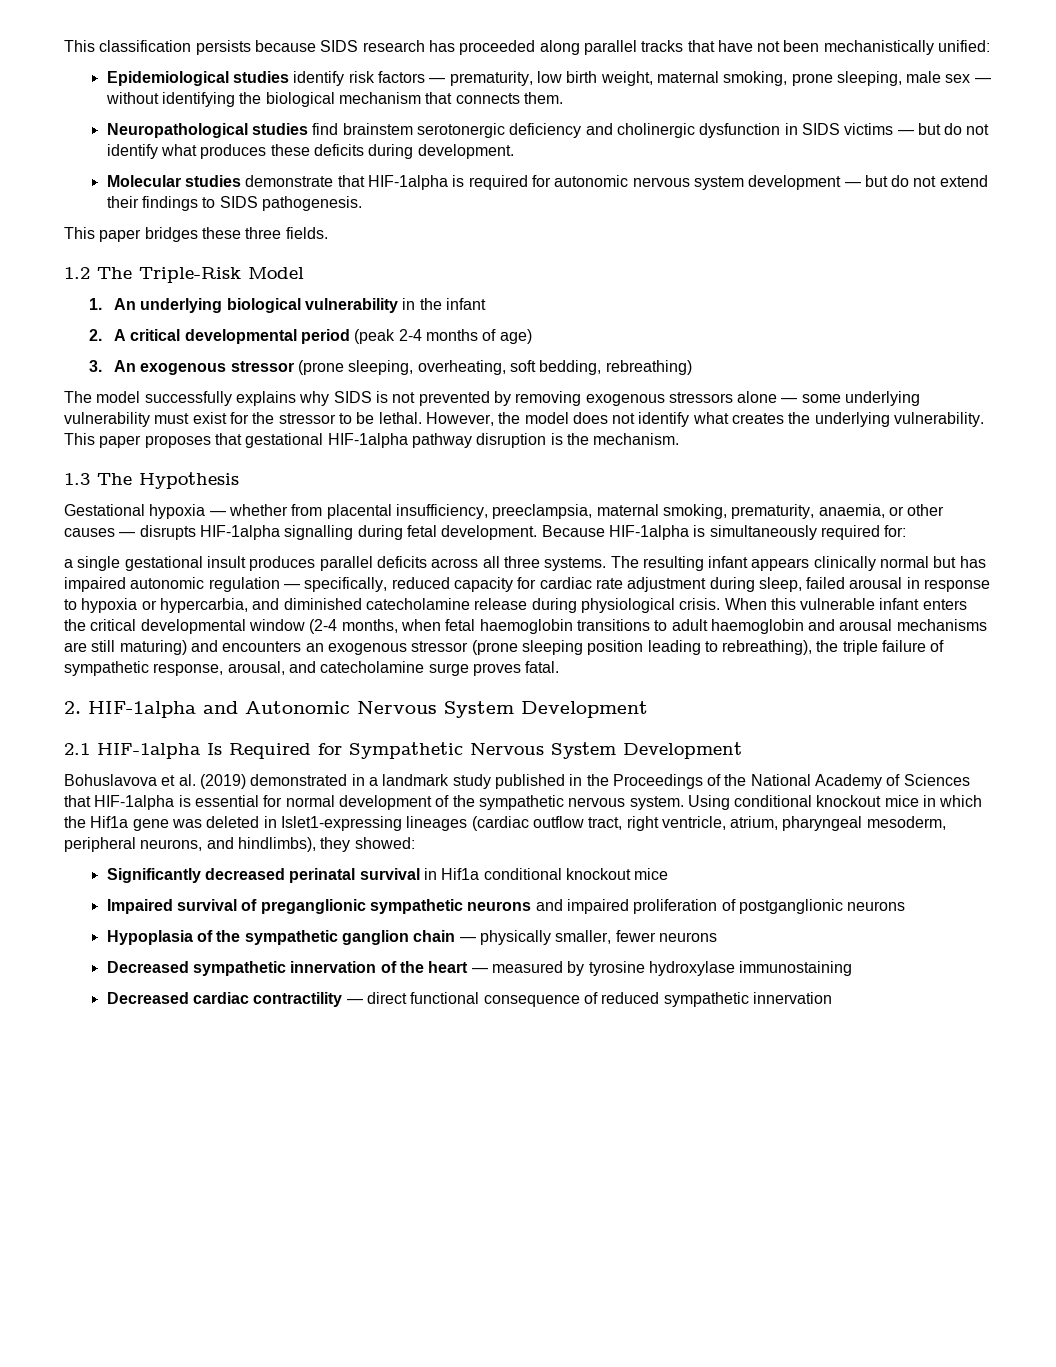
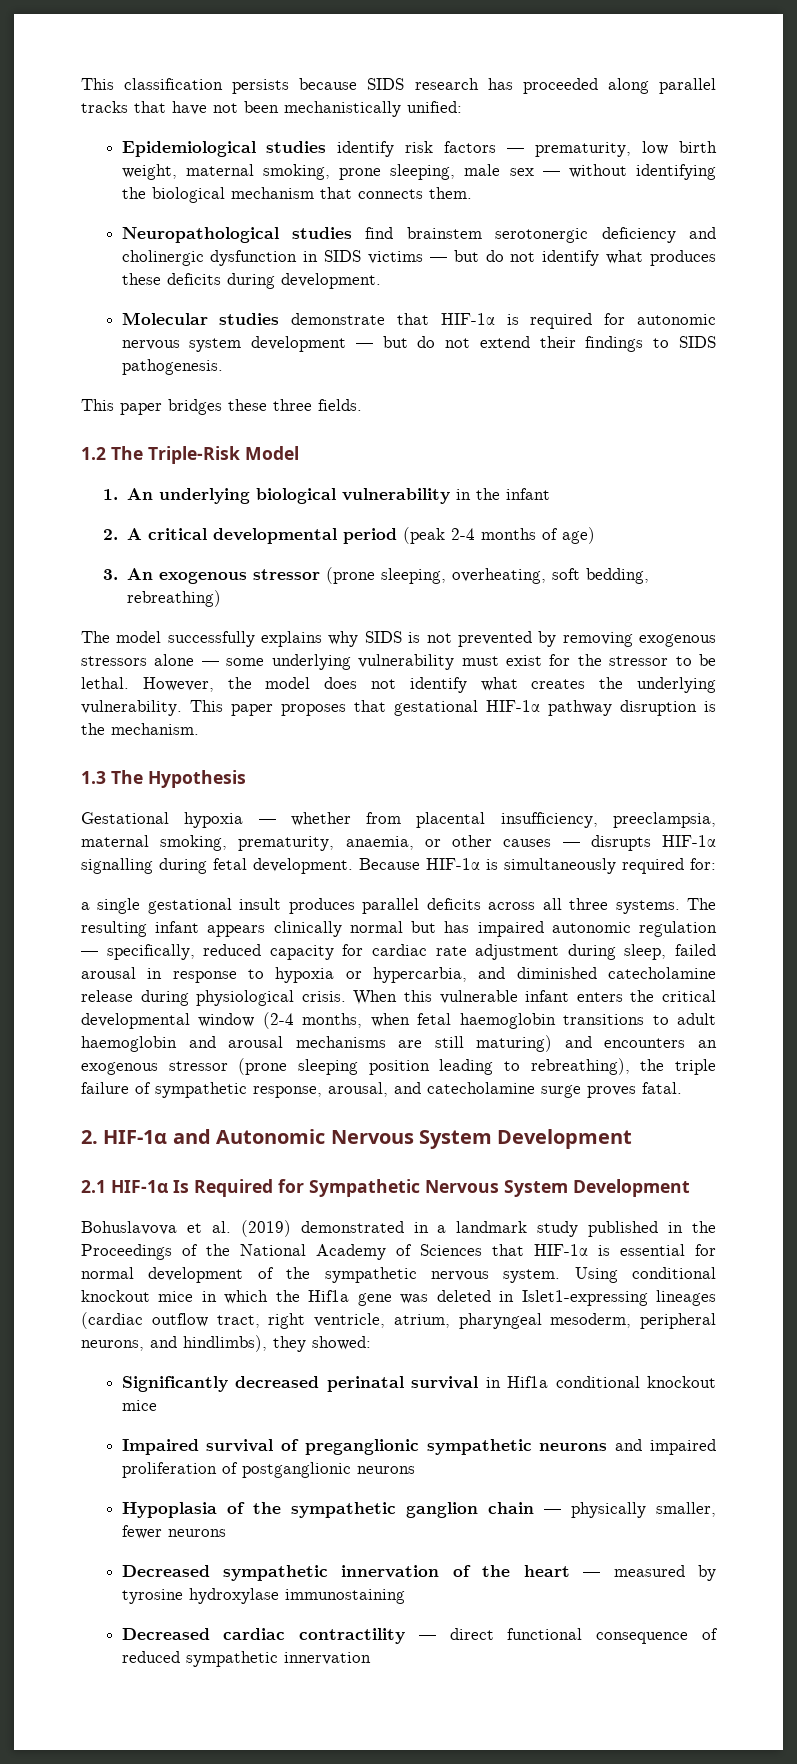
[367,175,448,190] HIF-1alpha -> [440,313,495,325] HIF-1α
[327,433,408,448] HIF-1alpha -> [486,700,540,712] HIF-1α
[199,525,280,540] HIF-1alpha -> [662,835,716,847] HIF-1α
[608,525,689,540] HIF-1alpha -> [426,858,480,870] HIF-1α
[88,701,196,718] HIF-1alpha -> [103,1130,168,1144] HIF-1α
[97,743,201,759] HIF-1alpha -> [111,1180,168,1193] HIF-1α
[94,795,175,810] HIF-1alpha -> [534,1244,588,1256] HIF-1α

